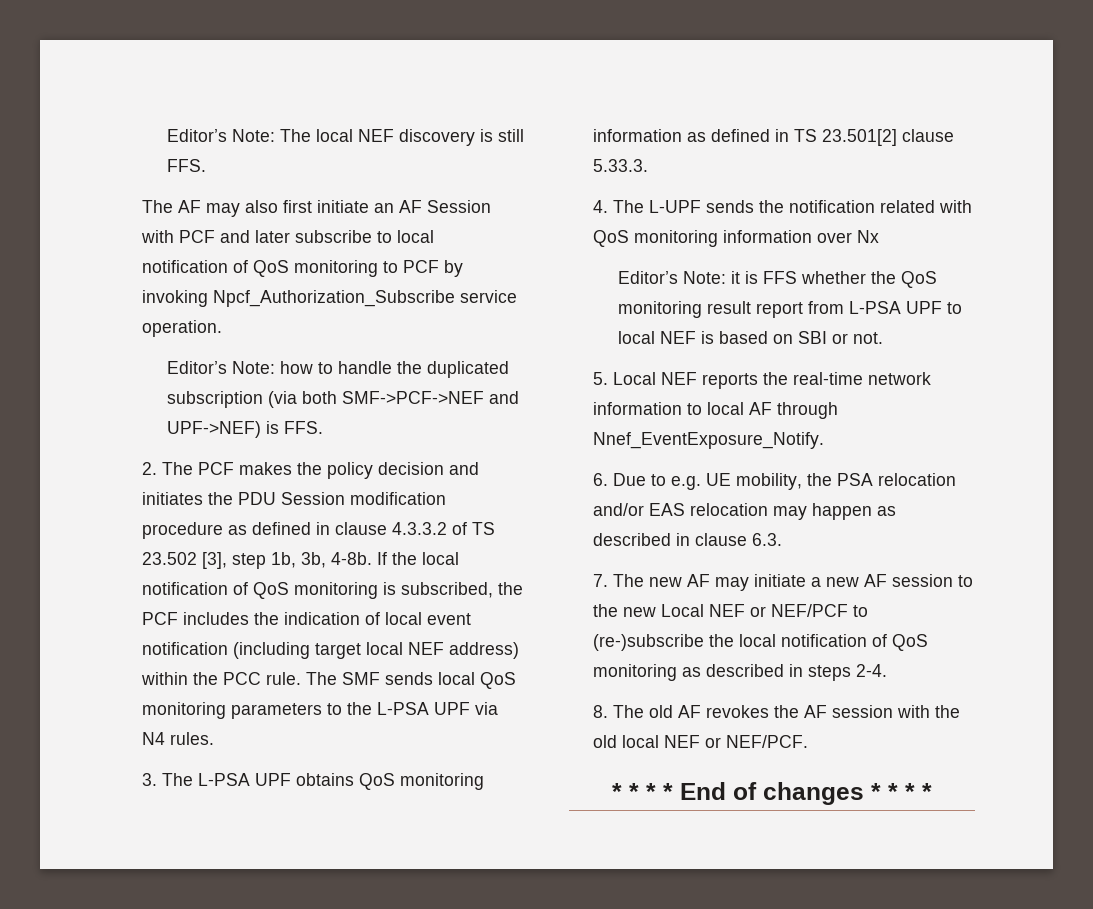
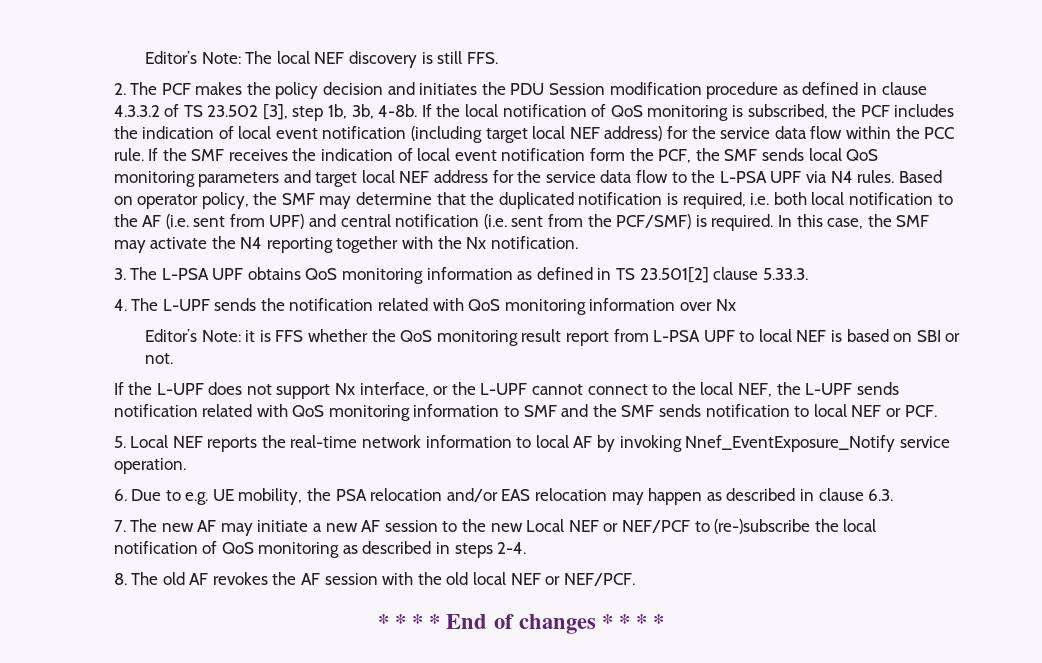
[142,200,492,217] [141,230,435,243] [142,260,464,277] [142,290,518,307] [142,320,223,337] [166,361,509,378] [166,391,519,408] [166,421,323,438] // The AF may also first initiate an AF Session with PCF and later subscribe to local notification of QoS monitoring to PCF by invoking Npcf_Authorization_Subscribe service operation. // Editor’s Note: how to handle the duplicated subscription (via both SMF->PCF->NEF and UPF->NEF) is FFS. -> (498, 58) none
[141,672,338,685] within the PCC rule. The -> [667,126,955,139] [113,148,720,163] for the service data flow within the PCC rule. If the SMF receives the indication of local event notification form the PCF, the
(323, 711) none -> [283,170,669,187] and target local NEF address for the service data flow
(215, 738) none -> [898,170,942,183] [113,192,953,209] [113,214,930,231] [113,236,578,253] Based on operator policy, the SMF may determine that the duplicated notification is required, i.e. both local notification to the AF (i.e. sent from UPF) and central notification (i.e. sent from the PCF/SMF) is required. In this case, the SMF may activate the N4 reporting together with the Nx notification.
(883, 338) none -> [113,382,899,399] [113,404,937,421] // If the L-UPF does not support Nx interface, or the L-UPF cannot connect to the local NEF, the L-UPF sends notification related with QoS monitoring information to SMF and the SMF sends notification to local NEF or PCF.
[777,402,839,419] [593,432,825,449] through Nnef_EventExposure_Notify. -> [597,435,950,452] [113,458,186,474] by invoking Nnef_EventExposure_Notify service operation.

